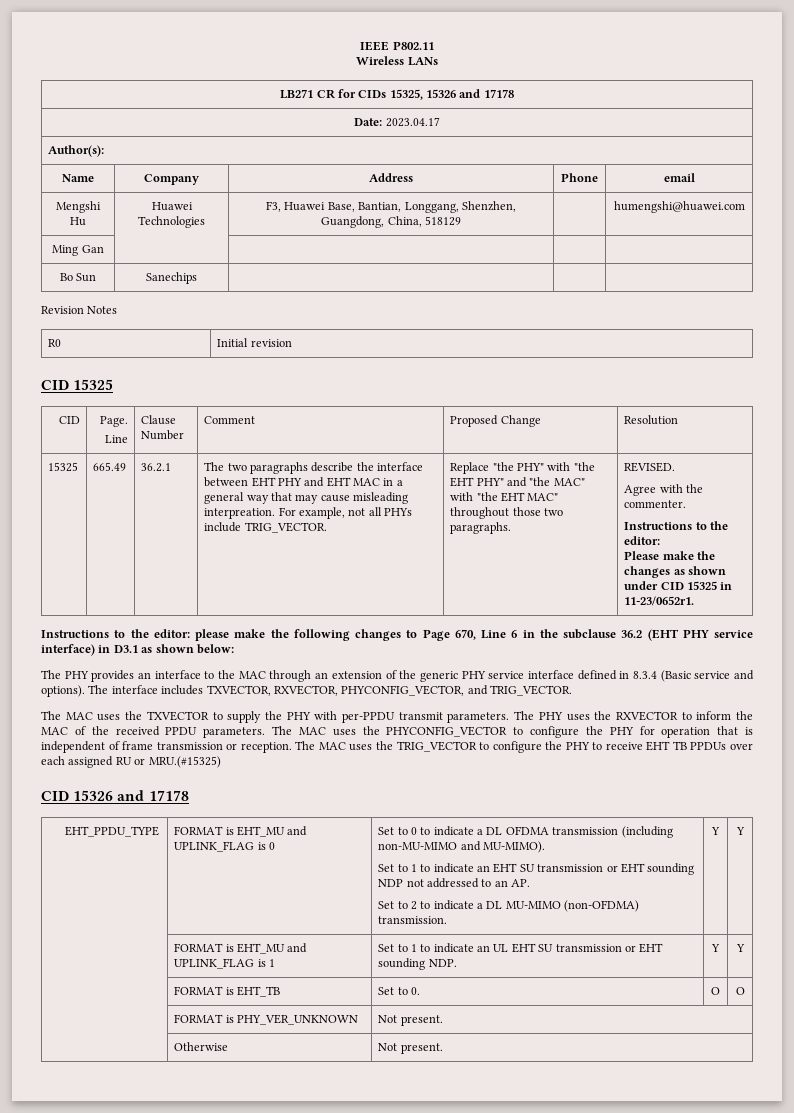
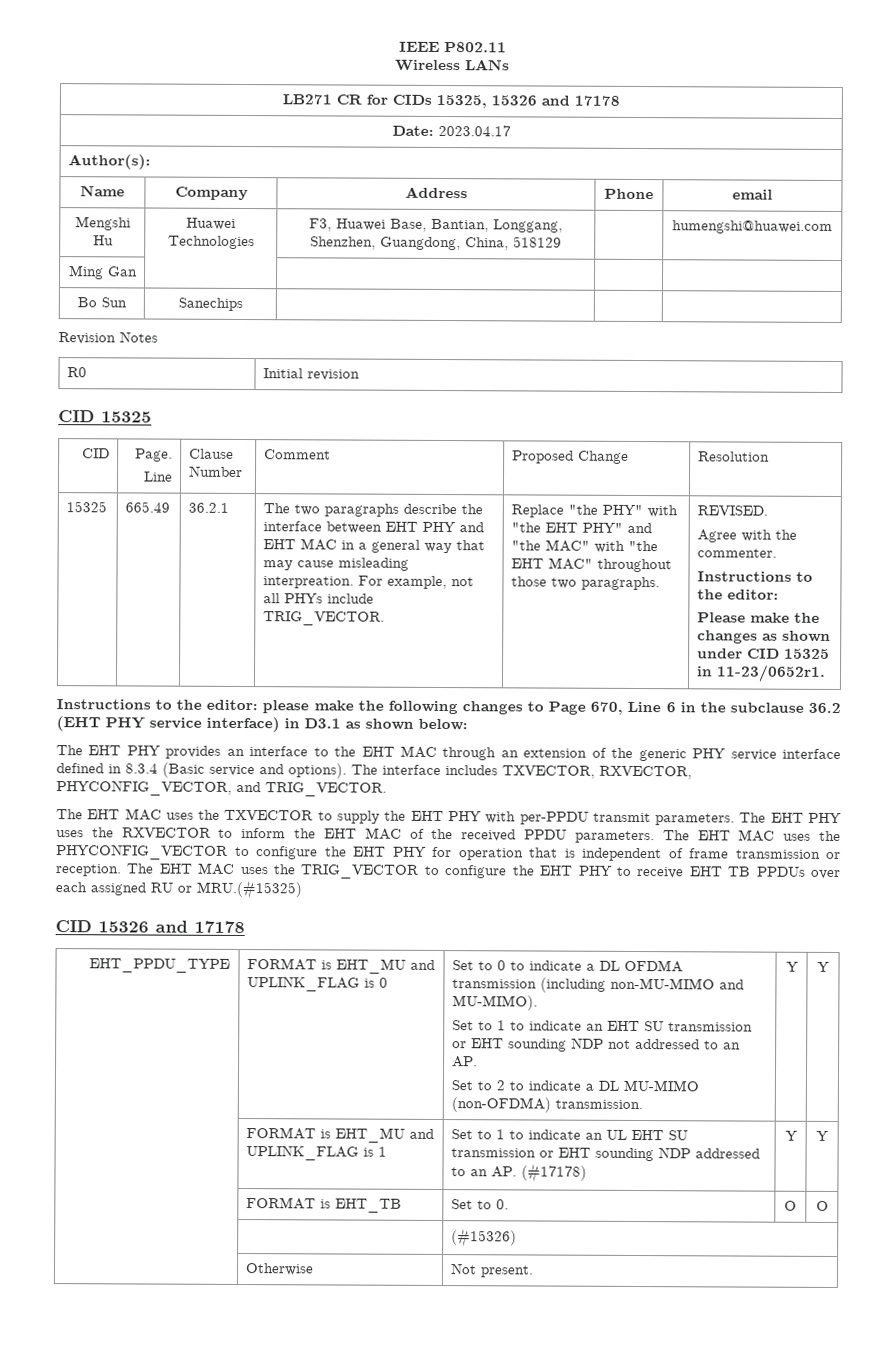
(61, 674) none -> [88,745,122,756] EHT
(236, 674) none -> [361,746,395,757] EHT
(61, 715) none -> [87,809,121,820] EHT
(282, 715) none -> [410,810,444,822] EHT
(535, 715) none -> [770,812,804,823] EHT
(754, 715) none -> [323,828,357,839] EHT
(292, 730) none -> [697,830,731,841] EHT
(603, 730) none -> [353,846,386,857] EHT
(316, 745) none -> [158,863,193,874] EHT
(563, 745) none -> [539,865,574,876] EHT
[428,959,457,967] NDP. -> [658,1147,761,1159] [451,1163,588,1183] NDP addressed to an AP. (#17178)
[174,1014,358,1025] [378,1015,443,1026] FORMAT is PHY_VER_UNKNOWN | Not present. -> [451,1228,518,1248] | (#15326)

